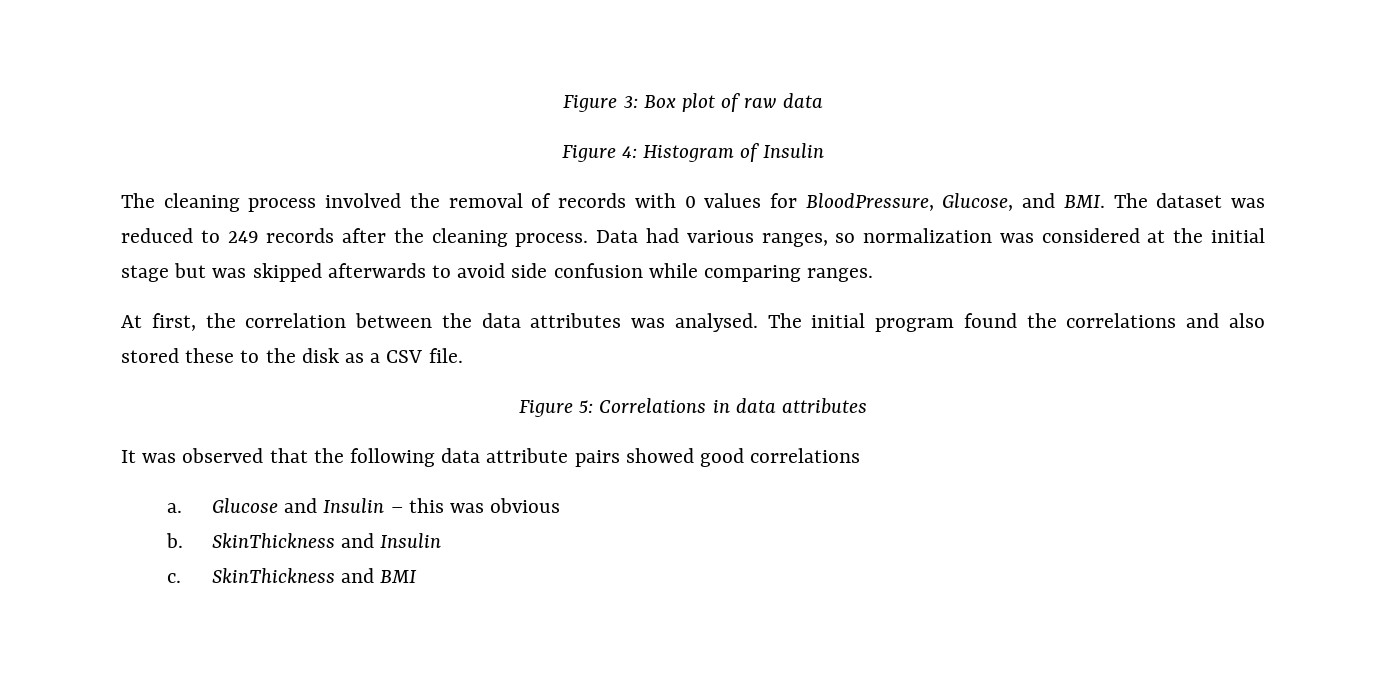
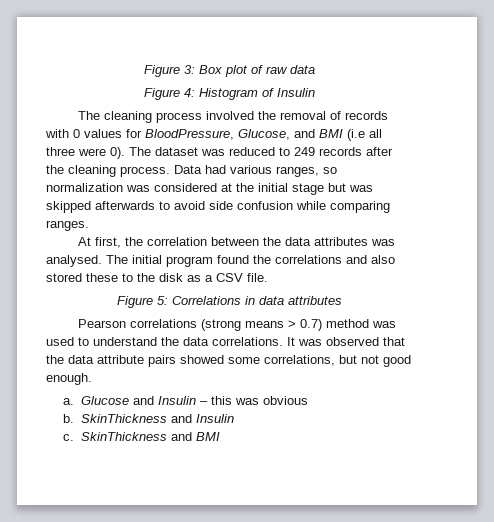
[1063,195,1105,208] BMI. -> [319,129,382,141] [46,147,125,159] BMI (i.e all three were 0).
(868, 406) none -> [78,319,397,331] [46,337,283,346] Pearson correlations (strong means > 0.7) method was used to understand the data correlations.
[350,448,436,467] following -> (64, 359) none
[700,448,861,467] good correlations -> [228,355,411,367] [46,373,92,385] some correlations, but not good enough.

